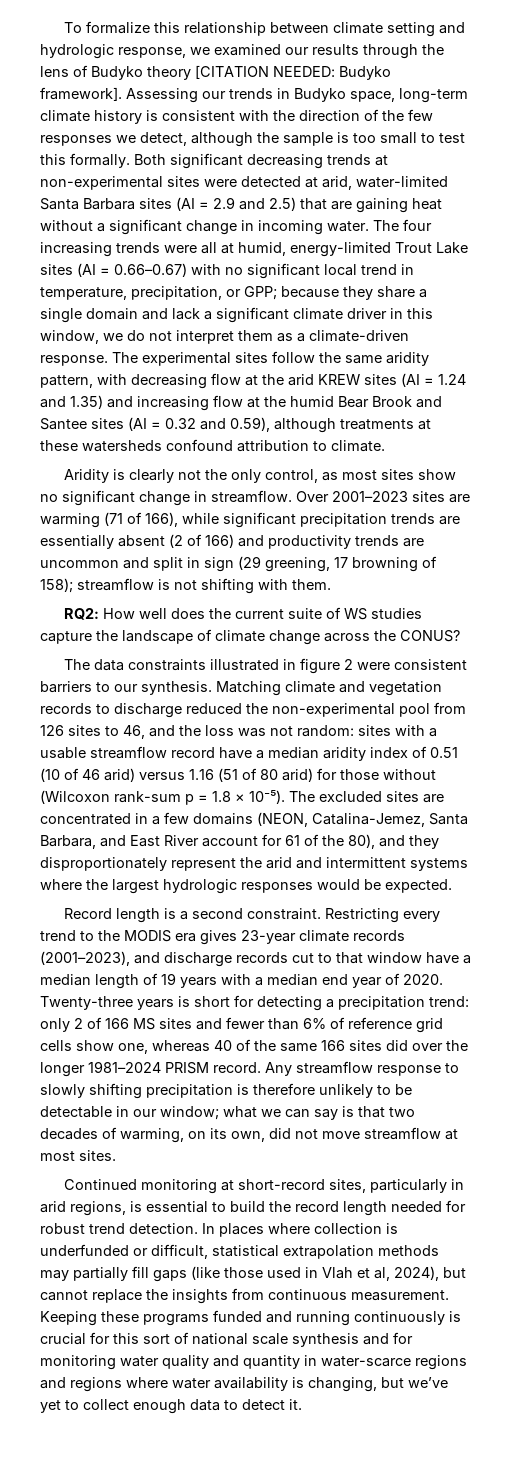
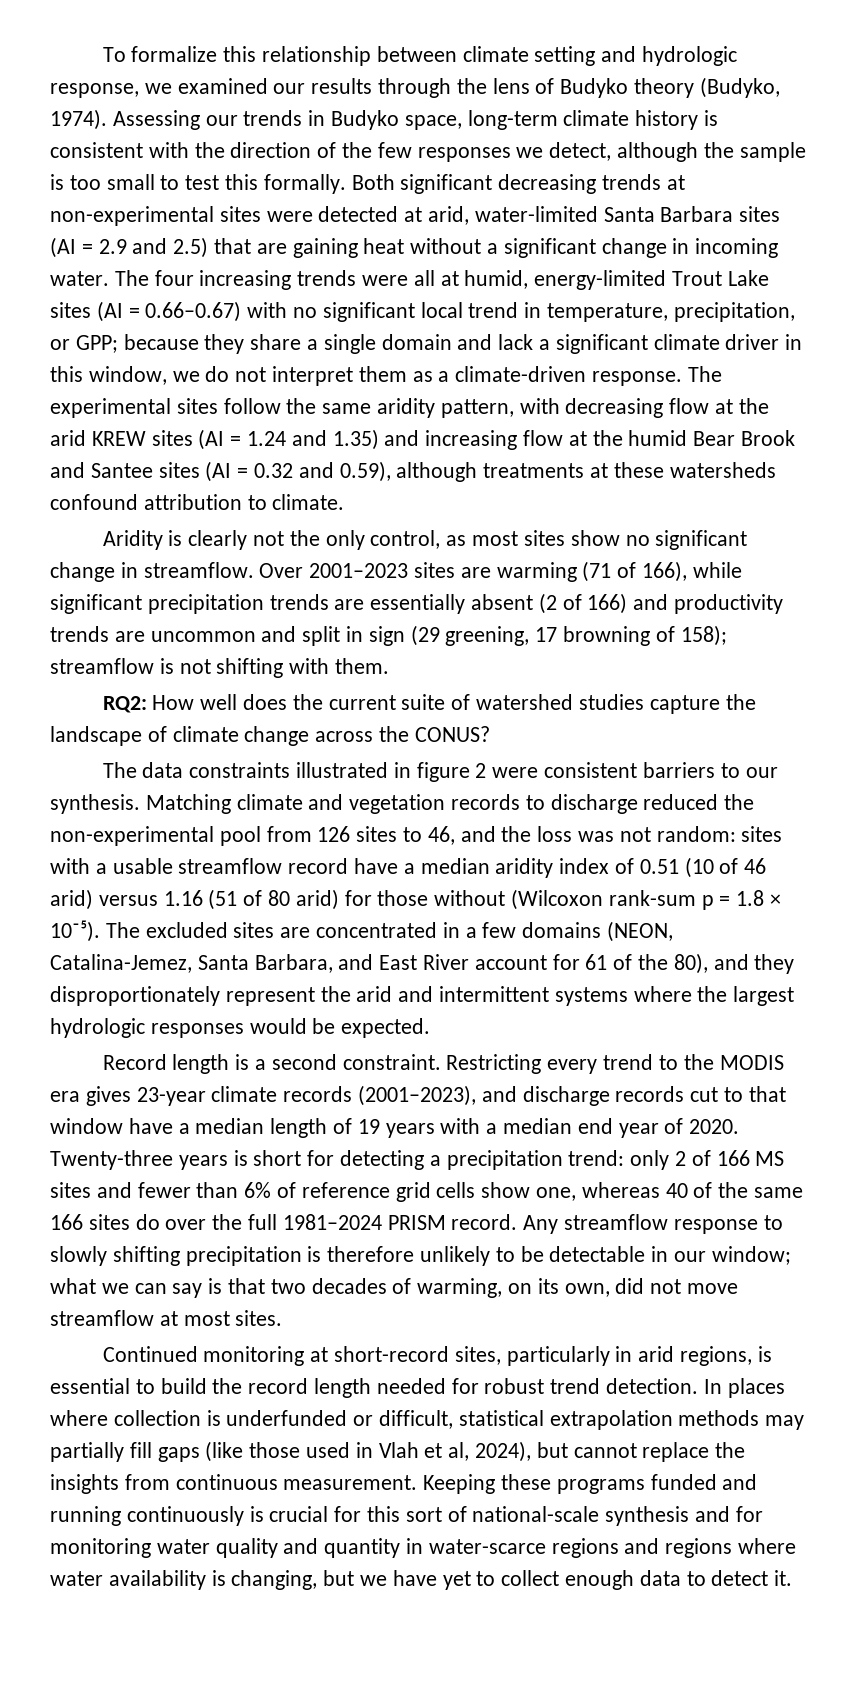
[195,65,391,80] [40,87,122,101] [CITATION NEEDED: Budyko framework]. -> [699,77,780,98] [50,109,107,130] (Budyko, 1974).
[343,608,367,620] WS -> [476,694,574,710] watershed
[386,1040,408,1051] did -> [135,1214,160,1230] do
[40,1062,85,1077] longer -> [248,1214,278,1230] full
[192,1333,288,1345] national scale -> [472,1506,600,1522] national-scale
[408,1377,448,1388] we’ve -> [360,1570,437,1586] we have

